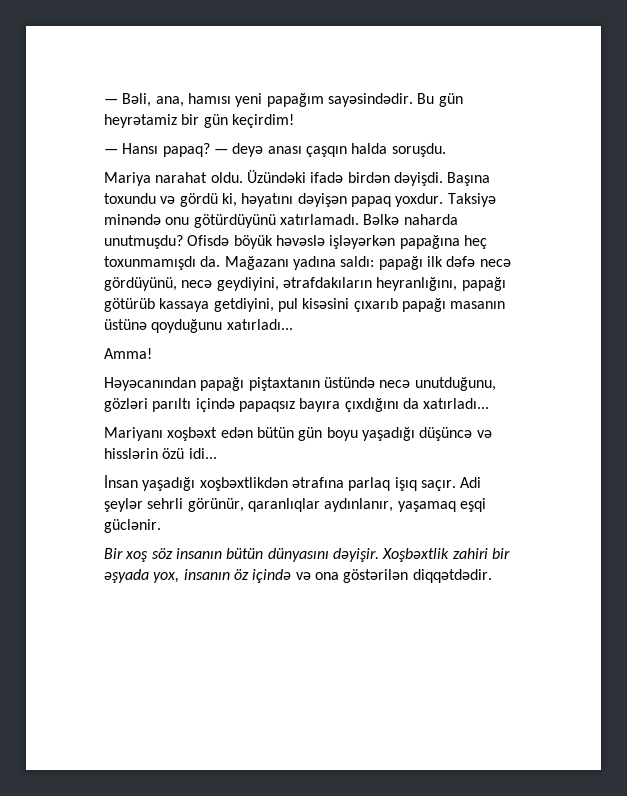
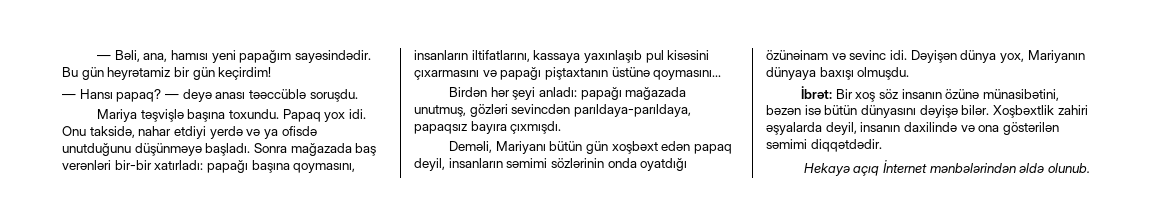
[305,143,388,157] çaşqın halda -> [248,89,306,99] təəccüblə
[155,170,491,186] [104,193,496,207] [104,214,458,228] [104,235,487,249] [104,256,511,270] [104,277,506,291] [104,298,506,312] [104,319,293,333] [104,348,152,359] [104,377,496,391] [104,398,490,412] [104,427,492,441] [104,448,217,459] [104,475,482,491] [104,498,486,512] [104,519,161,533] [104,548,510,562] [104,569,292,583] narahat oldu. Üzündəki ifadə birdən dəyişdi. Başına toxundu və gördü ki, həyatını dəyişən papaq yoxdur. Taksiyə minəndə onu götürdüyünü xatırlamadı. Bəlkə naharda unutmuşdu? Ofisdə böyük həvəslə işləyərkən papağına heç toxunmamışdı da. Mağazanı yadına saldı: papağı ilk dəfə necə gördüyünü, necə geydiyini, ətrafdakıların heyranlığını, papağı götürüb kassaya getdiyini, pul kisəsini çıxarıb papağı masanın üstünə qoyduğunu xatırladı... // Amma! // Həyəcanından papağı piştaxtanın üstündə necə unutduğunu, gözləri parıltı içində papaqsız bayıra çıxdığını da xatırladı... // Mariyanı xoşbəxt edən bütün gün boyu yaşadığı düşüncə və hisslərin özü idi... // İnsan yaşadığı xoşbəxtlikdən ətrafına parlaq işıq saçır. Adi şeylər sehrli görünür, qaranlıqlar aydınlanır, yaşamaq eşqi güclənir. // Bir xoş söz insanın bütün dünyasını dəyişir. Xoşbəxtlik zahiri bir əşyada yox, insanın öz içində -> [140,109,366,122] [62,126,317,139] [62,143,377,156] [62,160,356,173] [414,50,710,63] [414,67,722,80] [449,87,687,100] [414,104,691,117] [414,121,562,134] [449,141,732,154] [414,158,688,171] [766,50,1085,63] [766,67,910,80] [801,86,1059,102] [766,105,1088,118] [766,122,957,135] təşvişlə başına toxundu. Papaq yox idi. Onu taksidə, nahar etdiyi yerdə və ya ofisdə unutduğunu düşünməyə başladı. Sonra mağazada baş verənləri bir-bir xatırladı: papağı başına qoymasını, insanların iltifatlarını, kassaya yaxınlaşıb pul kisəsini çıxarmasını və papağı piştaxtanın üstünə qoymasını... // Birdən hər şeyi anladı: papağı mağazada unutmuş, gözləri sevincdən parıldaya-parıldaya, papaqsız bayıra çıxmışdı. // Deməli, Mariyanı bütün gün xoşbəxt edən papaq deyil, insanların səmimi sözlərinin onda oyatdığı özünəinam və sevinc idi. Dəyişən dünya yox, Mariyanın dünyaya baxışı olmuşdu. // İbrət: Bir xoş söz insanın özünə münasibətini, bəzən isə bütün dünyasını dəyişə bilər. Xoşbəxtlik zahiri əşyalarda deyil, insanın daxilində
(409, 576) none -> [766,139,807,149] səmimi
(492, 576) none -> [803,160,1090,176] // Hekayə açıq İnternet mənbələrindən əldə olunub.

